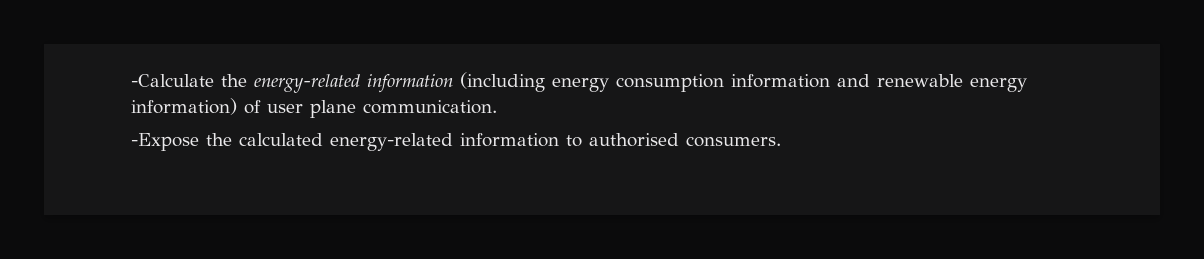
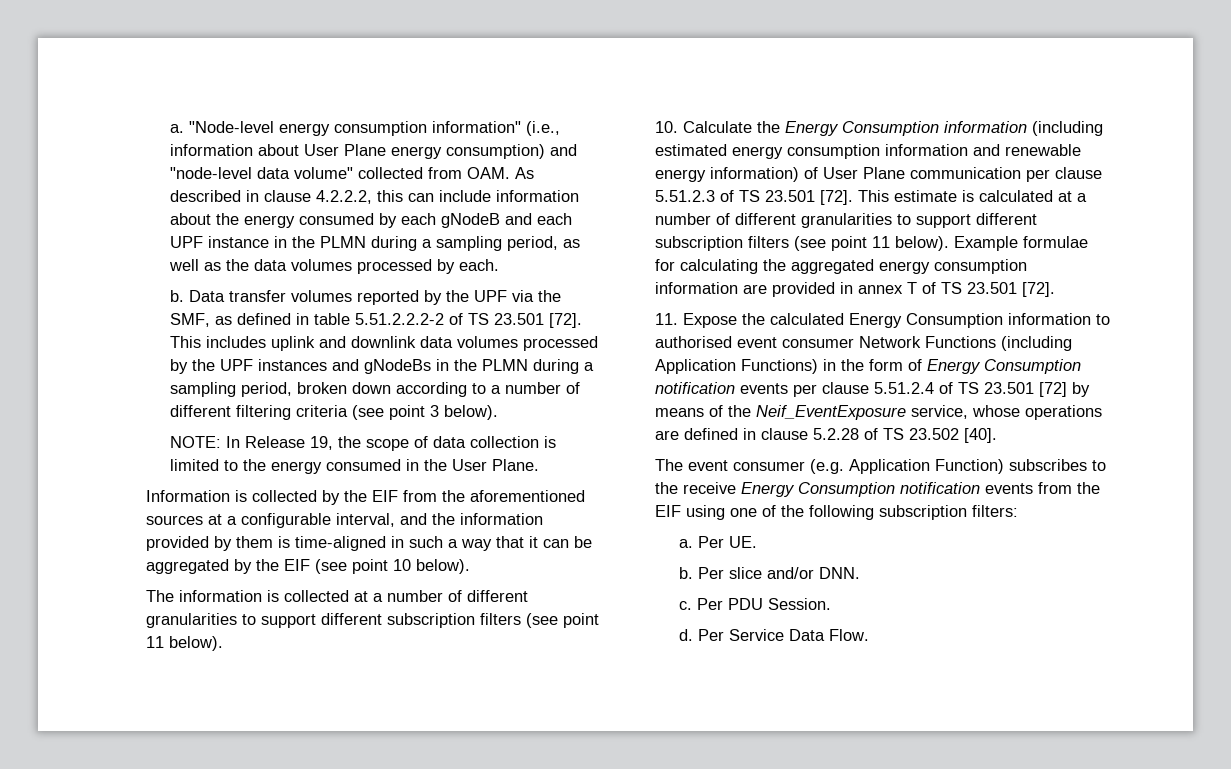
[130,74,360,93] -Calculate the energy-related -> [170,121,561,136] [170,144,578,159] [170,167,535,179] [170,190,580,204] [170,213,573,228] [170,236,581,251] [169,259,500,274] [170,290,562,305] [170,313,583,328] [170,336,599,351] [170,359,595,374] [170,382,581,397] [170,405,499,420] [170,436,557,451] [170,459,540,474] [145,490,585,505] [145,513,543,528] [145,536,592,551] [145,559,470,574] [145,590,528,602] [145,613,599,628] [145,636,223,651] [654,121,939,136] a. "Node-level energy consumption information" (i.e., information about User Plane energy consumption) and "node-level data volume" collected from OAM. As described in clause 4.2.2.2, this can include information about the energy consumed by each gNodeB and each UPF instance in the PLMN during a sampling period, as well as the data volumes processed by each. // b. Data transfer volumes reported by the UPF via the SMF, as defined in table 5.51.2.2.2-2 of TS 23.501 [72]. This includes uplink and downlink data volumes processed by the UPF instances and gNodeBs in the PLMN during a sampling period, broken down according to a number of different filtering criteria (see point 3 below). // NOTE: In Release 19, the scope of data collection is limited to the energy consumed in the User Plane. // Information is collected by the EIF from the aforementioned sources at a configurable interval, and the information provided by them is time-aligned in such a way that it can be aggregated by the EIF (see point 10 below). // The information is collected at a number of different granularities to support different subscription filters (see point 11 below). // 10. Calculate the Energy Consumption
(545, 82) none -> [654,144,727,156] estimated
[266,100,497,118] [130,133,781,151] user plane communication. // -Expose the calculated energy-related information to authorised consumers. -> [822,167,1102,182] [654,190,1087,205] [654,213,1037,228] [654,236,1088,251] [654,259,1027,274] [654,282,1055,297] [654,313,1110,328] [654,336,1072,351] [654,359,1081,374] [654,382,1090,397] [654,405,1102,420] [654,428,997,443] [654,459,1106,474] [654,482,1100,497] [654,505,1018,520] [679,536,758,548] [679,567,861,579] [679,598,832,610] [679,629,870,641] User Plane communication per clause 5.51.2.3 of TS 23.501 [72]. This estimate is calculated at a number of different granularities to support different subscription filters (see point 11 below). Example formulae for calculating the aggregated energy consumption information are provided in annex T of TS 23.501 [72]. // 11. Expose the calculated Energy Consumption information to authorised event consumer Network Functions (including Application Functions) in the form of Energy Consumption notification events per clause 5.51.2.4 of TS 23.501 [72] by means of the Neif_EventExposure service, whose operations are defined in clause 5.2.28 of TS 23.502 [40]. // The event consumer (e.g. Application Function) subscribes to the receive Energy Consumption notification events from the EIF using one of the following subscription filters: // a. Per UE. // b. Per slice and/or DNN. // c. Per PDU Session. // d. Per Service Data Flow.

